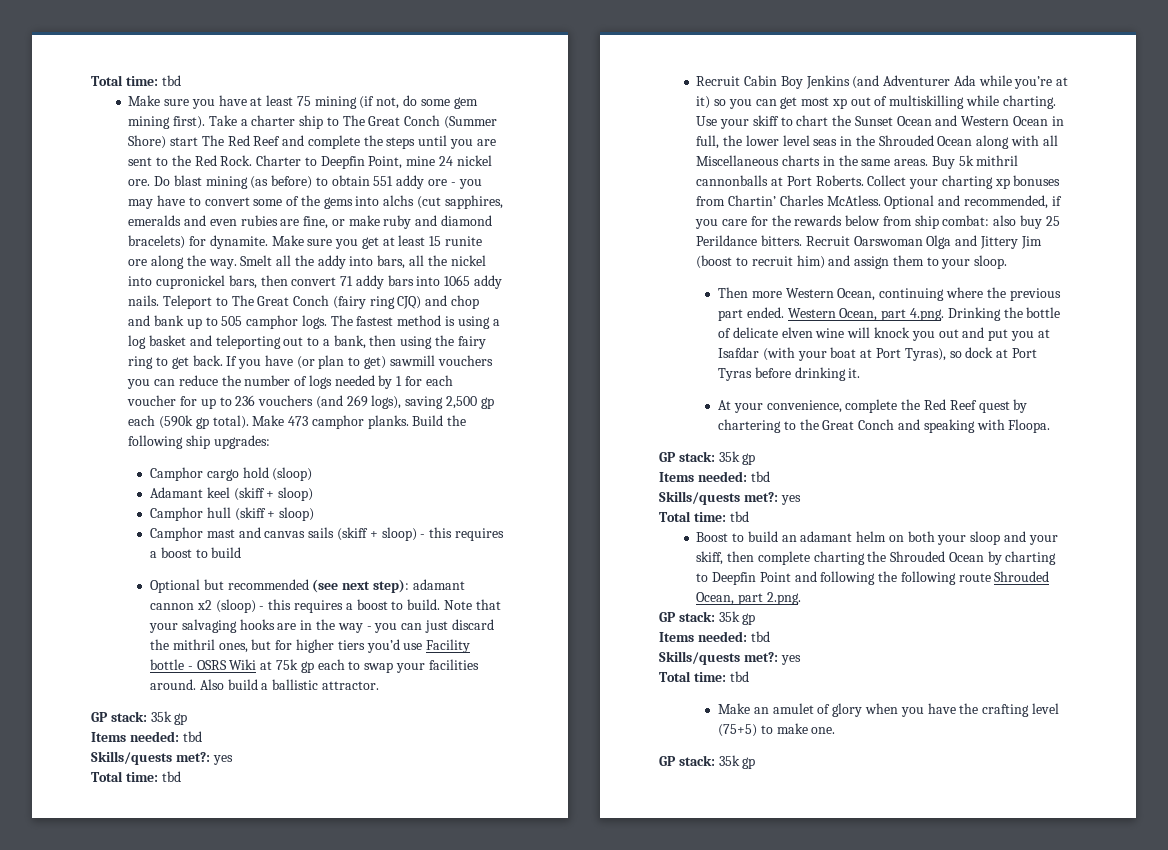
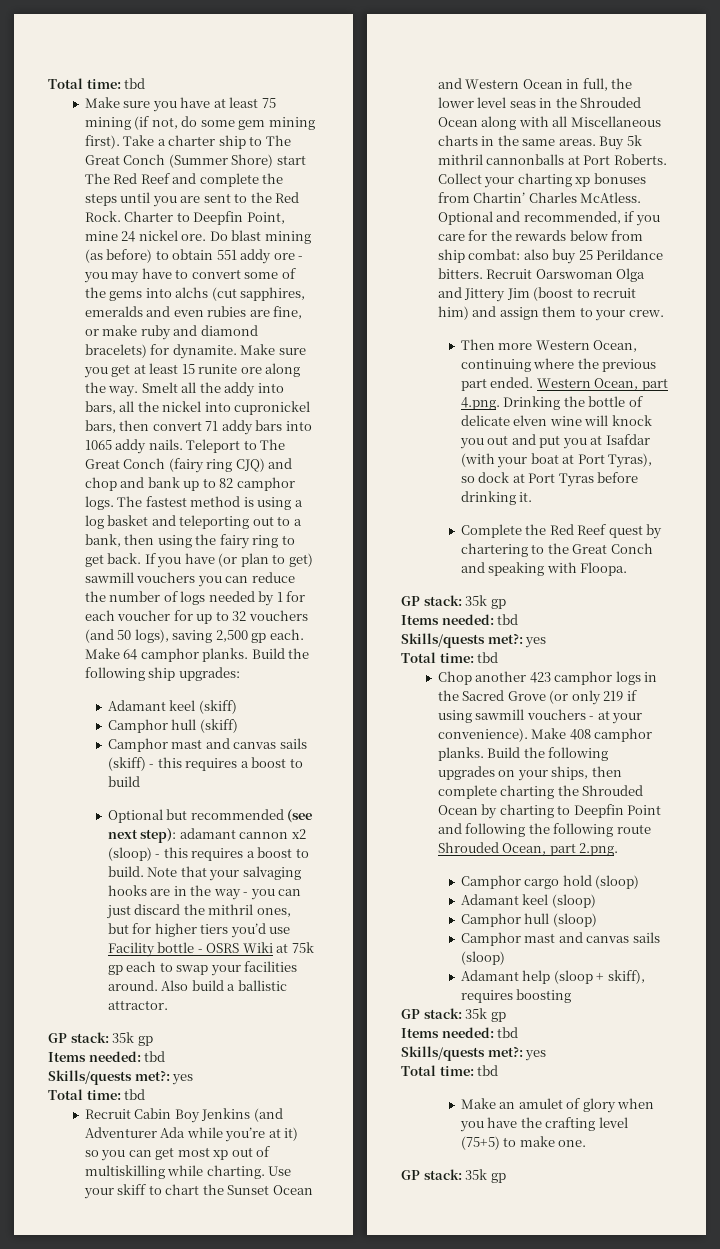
[221,316,243,326] 505 -> [219,478,234,488] 82
[235,395,256,406] 236 -> [232,611,247,621] 32
[346,395,368,407] 269 -> [117,630,132,640] 50
[128,415,309,429] each (590k gp total). Make 473 -> [269,629,304,640] [84,648,138,660] each. Make 64
[150,467,313,481] [150,487,314,501] [150,507,315,521] [150,527,417,541] // Camphor cargo hold (sloop) // Adamant keel (skiff + sloop) // Camphor hull (skiff + sloop) // Camphor mast and canvas sails (skiff + sloop) -> [107,700,237,714] [107,719,238,733] [107,738,307,752] [107,757,146,771] // Adamant keel (skiff) // Camphor hull (skiff) // Camphor mast and canvas sails (skiff)
[974,255,1008,269] sloop. -> [628,310,664,317] crew.
[718,399,898,413] At your convenience, complete -> [460,524,522,538] Complete
[696,531,1058,545] [696,551,724,565] Boost to build an adamant helm on both your sloop and your skiff, -> [437,671,658,685] [437,690,637,705] [437,709,643,724] [437,728,653,742] [437,747,609,761] [437,766,589,781] Chop another 423 camphor logs in the Sacred Grove (or only 219 if using sawmill vouchers - at your convenience). Make 408 camphor planks. Build the following upgrades on your ships,
(801, 598) none -> [460,875,640,889] [460,894,596,908] [460,913,597,927] [460,932,660,946] [460,951,505,965] [460,970,645,984] [460,989,572,1003] // Camphor cargo hold (sloop) // Adamant keel (sloop) // Camphor hull (sloop) // Camphor mast and canvas sails (sloop) // Adamant help (sloop + skiff), requires boosting

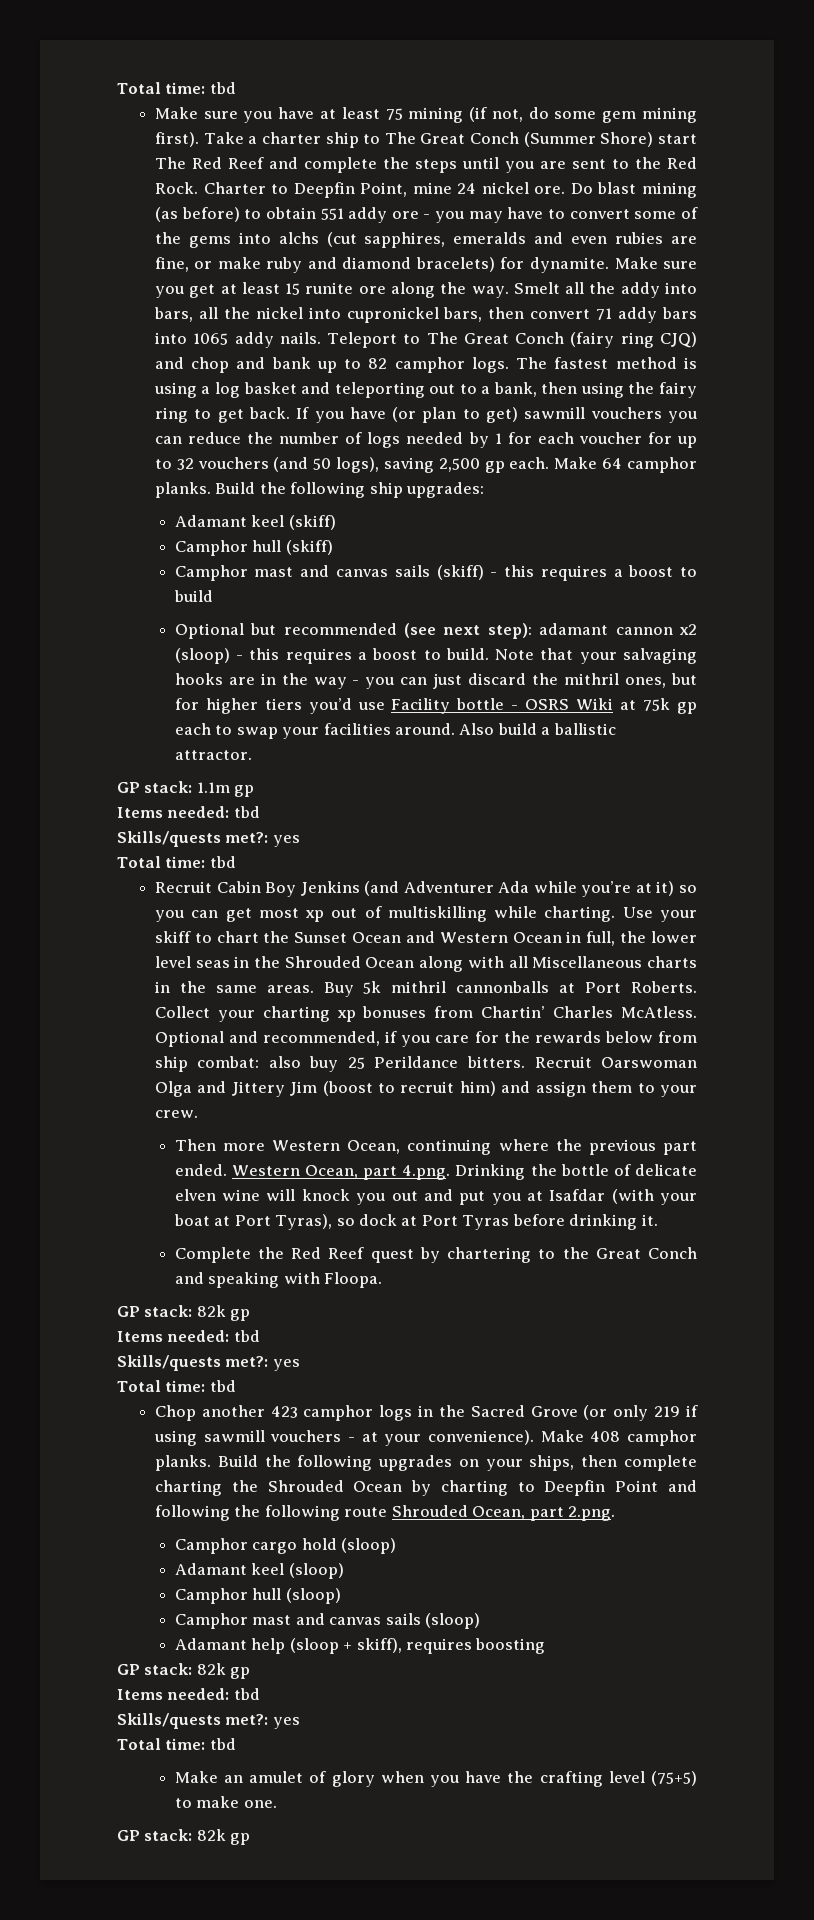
[112,1032,135,1043] 35k -> [196,782,230,793] 1.1m
[465,595,488,606] 35k -> [196,1305,226,1317] 82k
[465,1008,488,1019] 35k -> [196,1663,226,1675] 82k
[465,1169,488,1180] 35k -> [196,1829,226,1841] 82k

